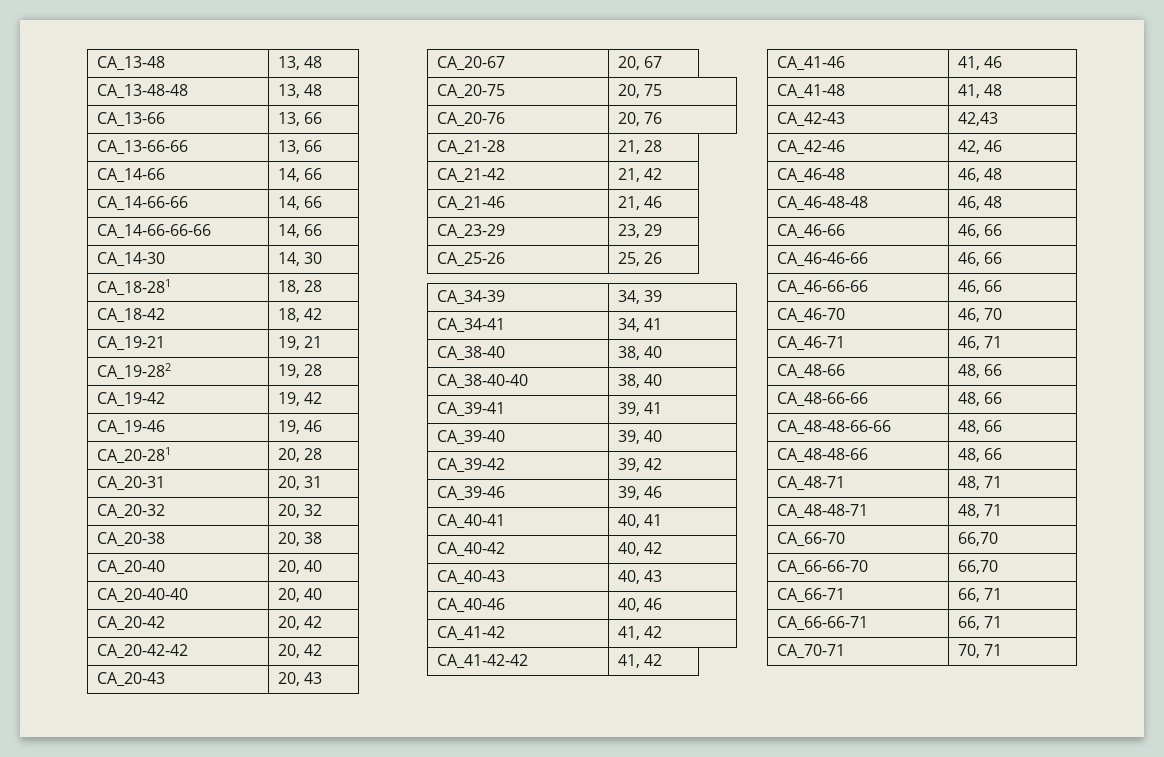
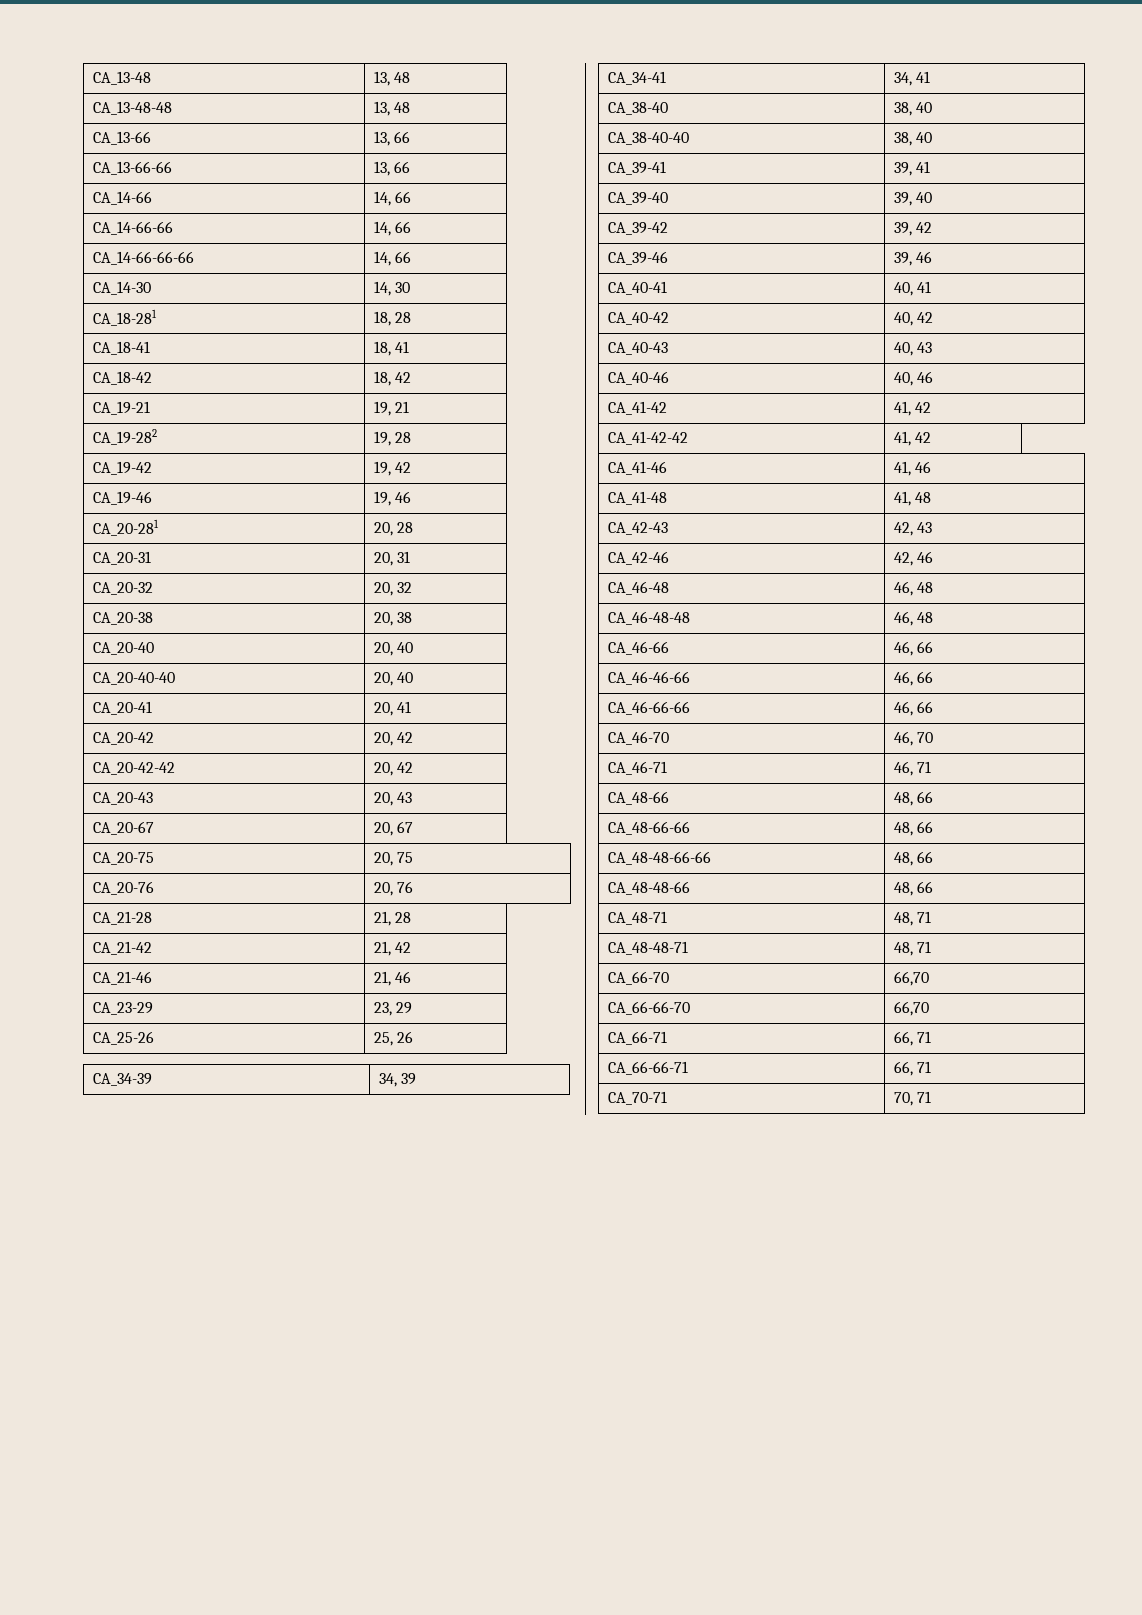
(323, 286) none -> [92,341,150,355] [373,341,410,356] // CA_18-41 | 18, 41
(323, 594) none -> [92,701,152,715] [373,701,412,716] // CA_20-41 | 20, 41
[958,112,999,126] 42,43 -> [893,522,933,536] 42, 43

